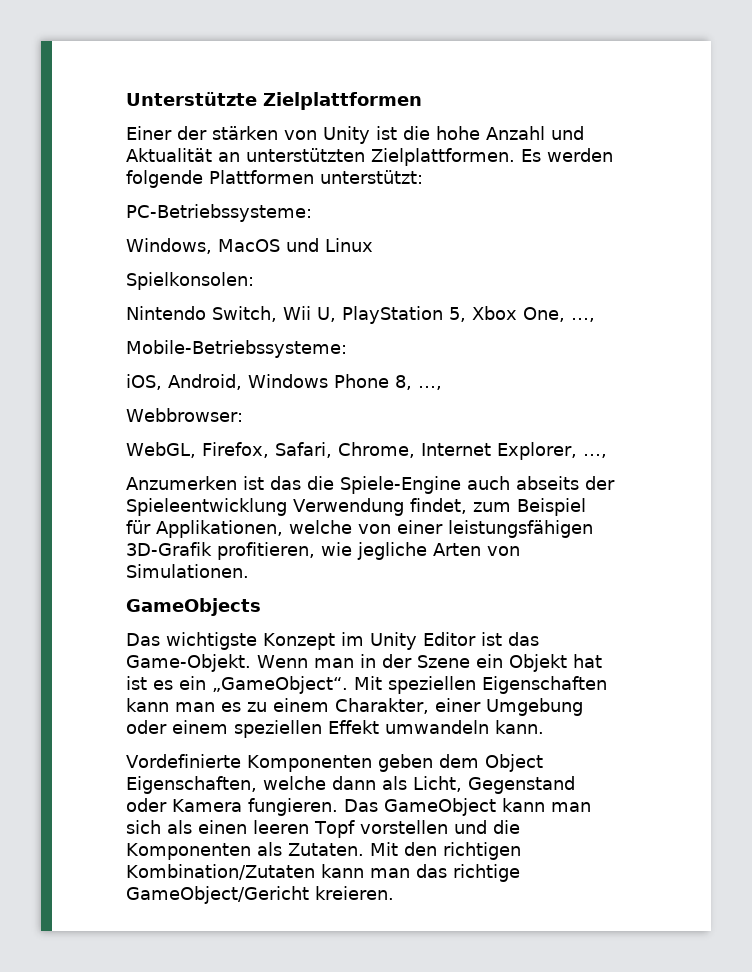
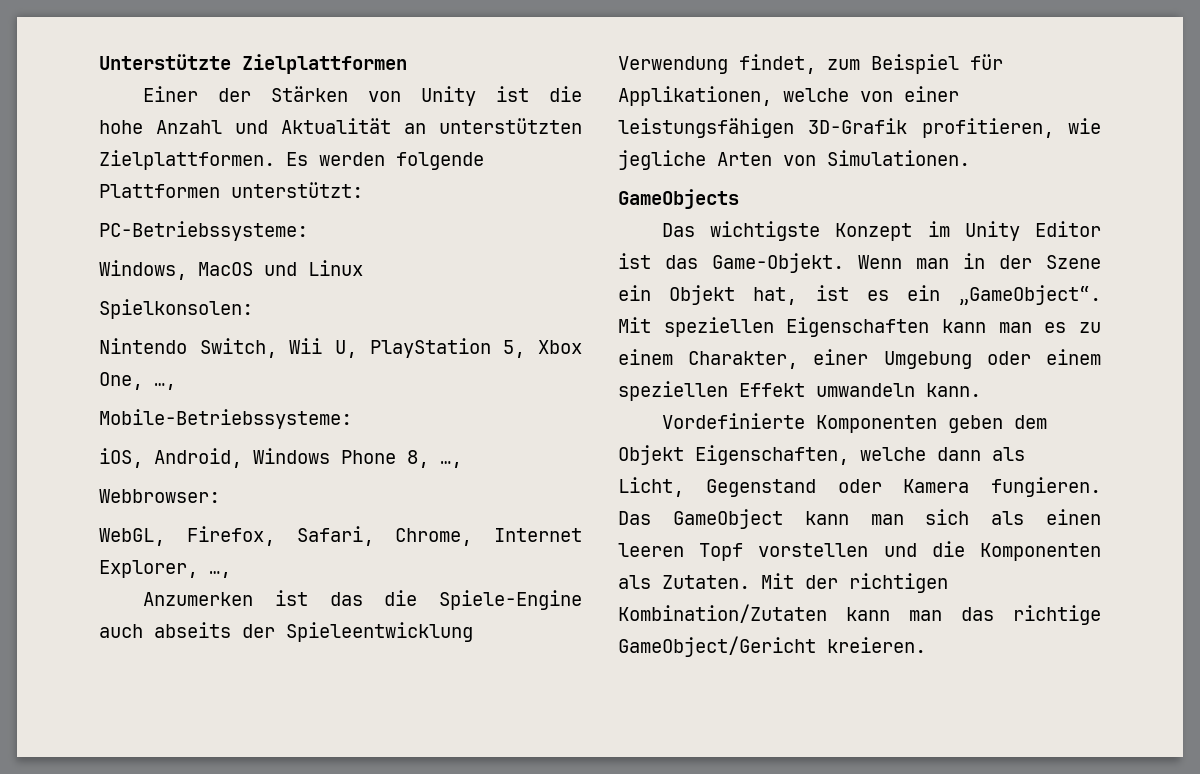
[212,126,278,140] stärken -> [271,86,349,102] Stärken
[572,654,602,668] hat -> [753,287,798,305] hat,
[484,754,543,772] Object -> [618,445,684,465] Objekt
[403,842,437,856] den -> [805,575,838,589] der

